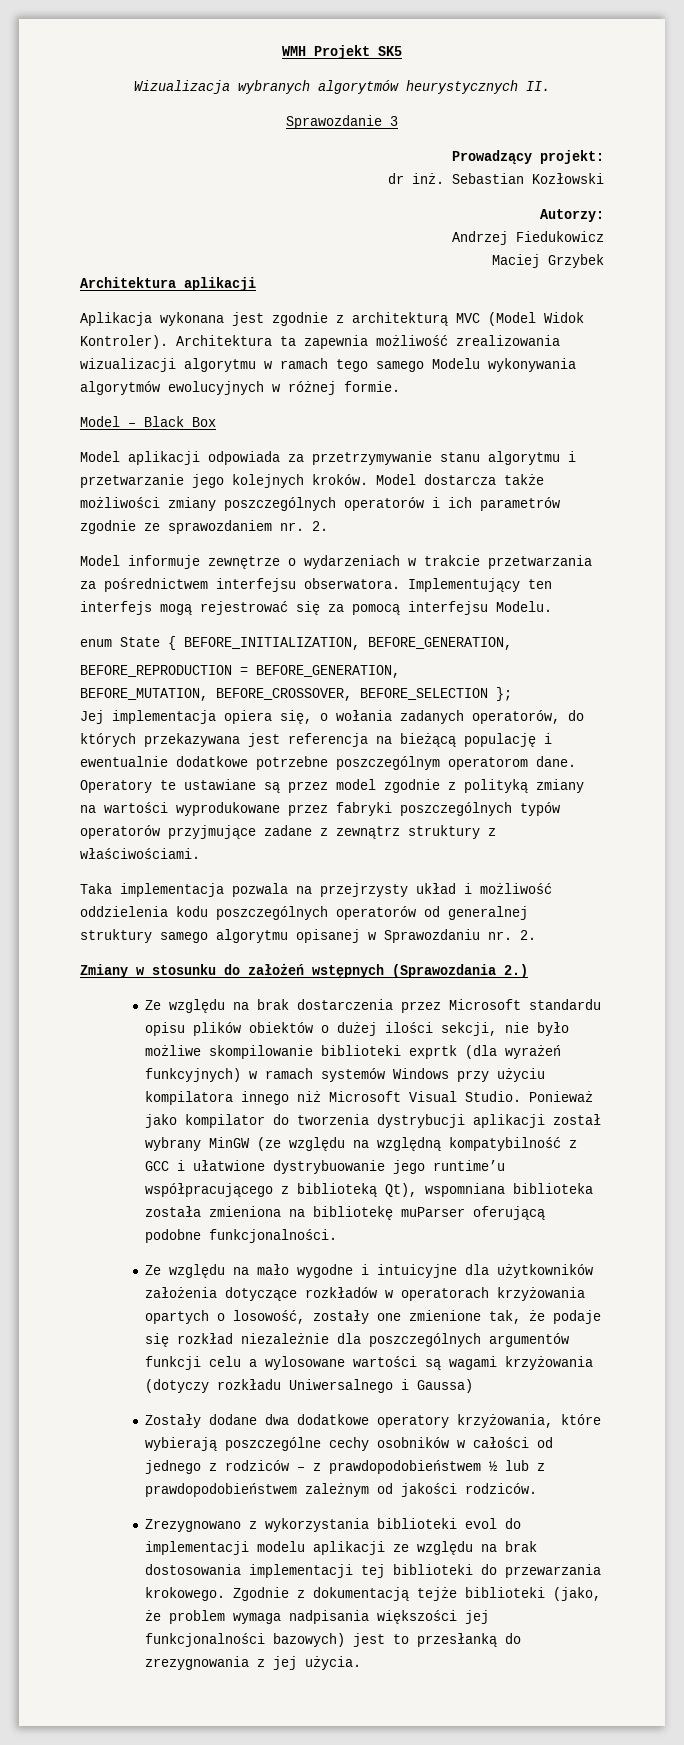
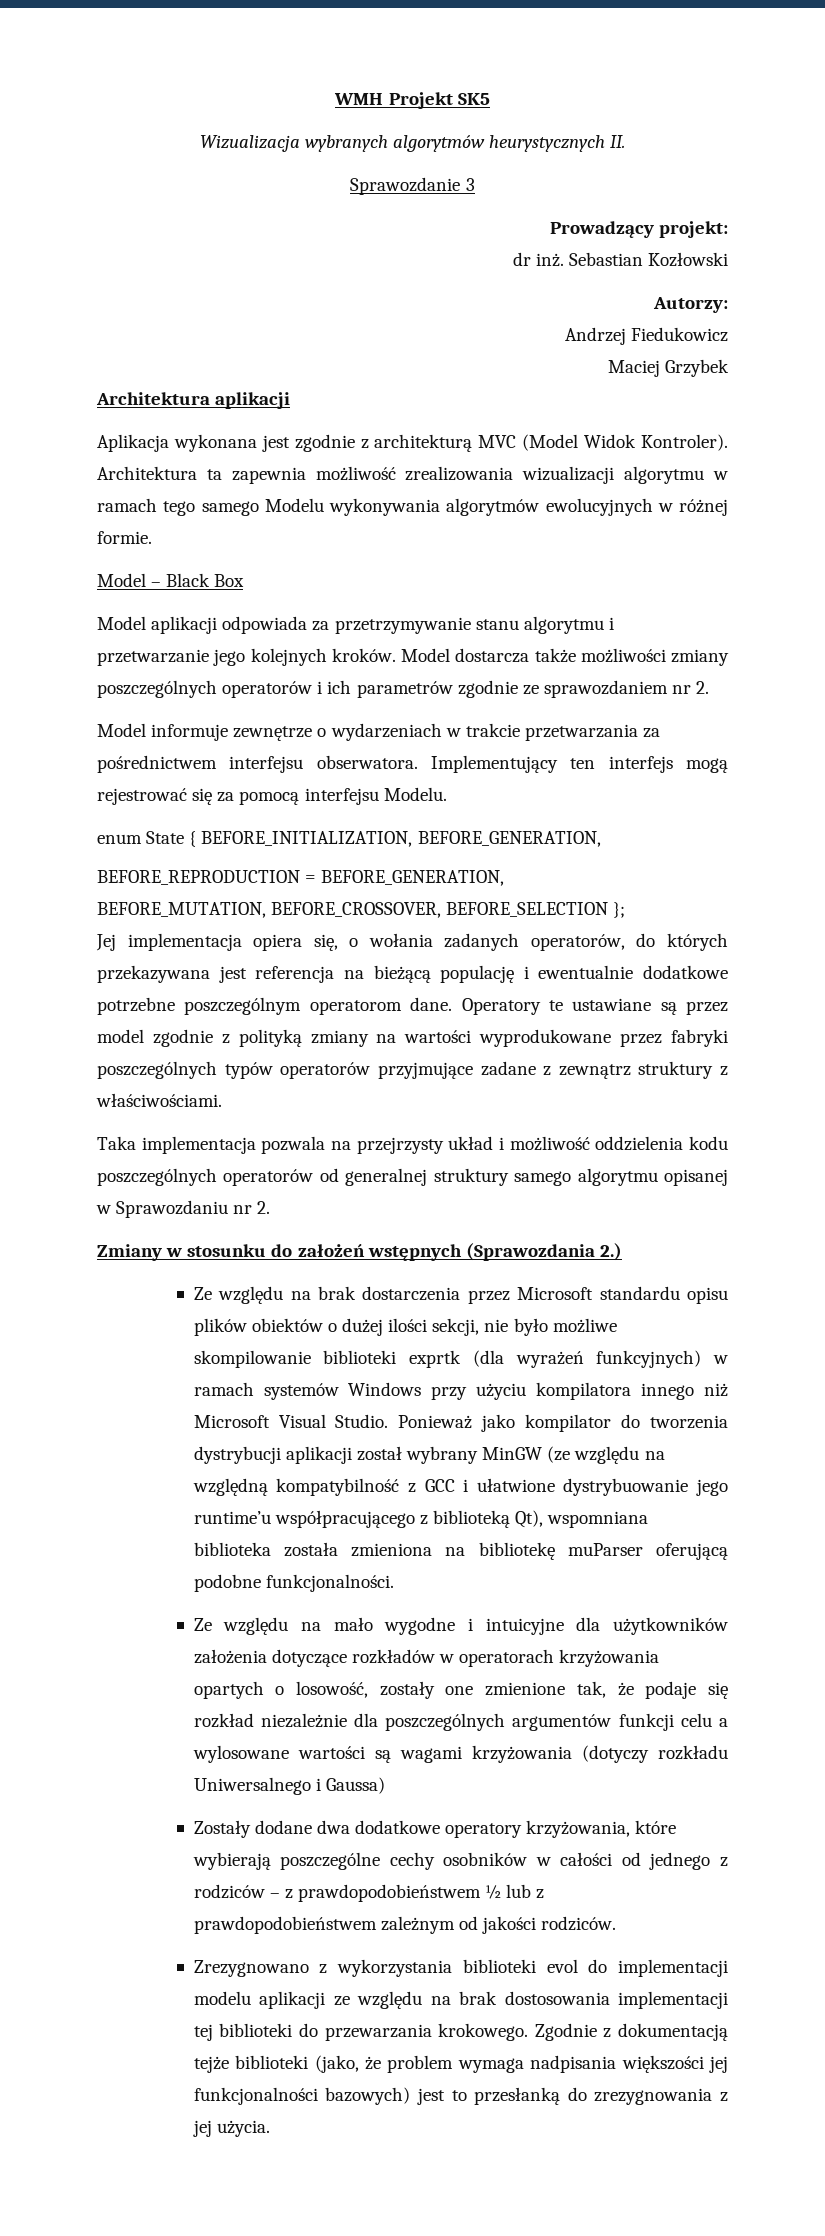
[280,522,304,531] nr. -> [672,685,692,694] nr
[488,931,512,940] nr. -> [233,1205,253,1214] nr

